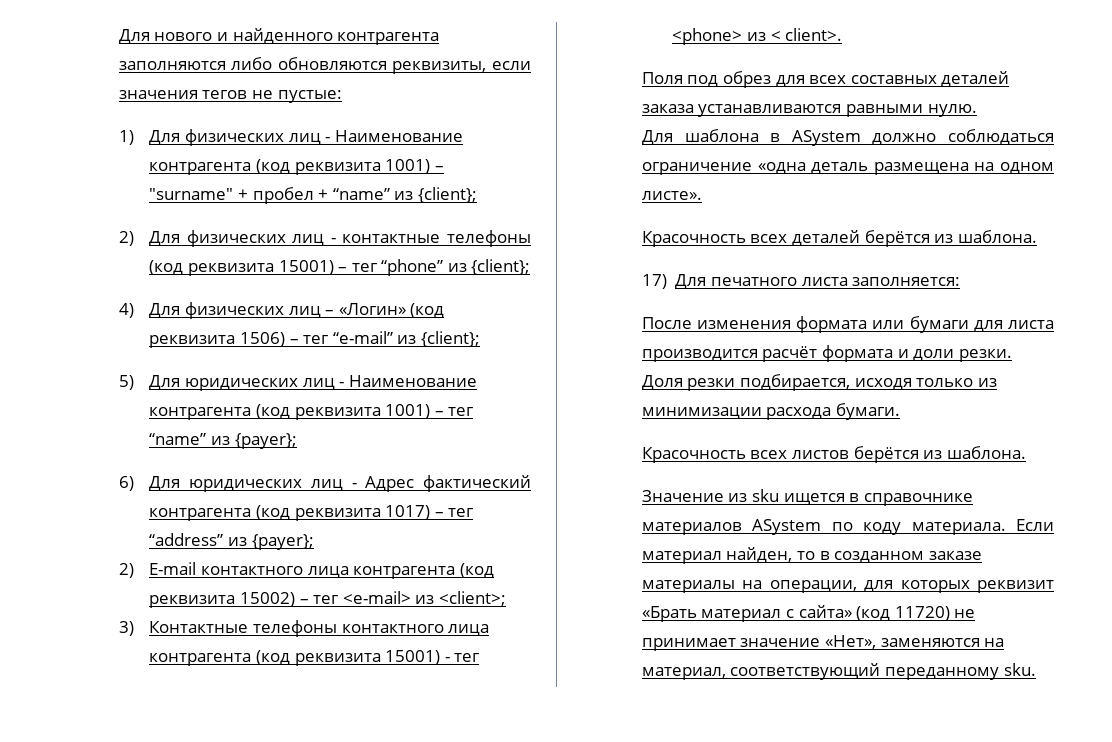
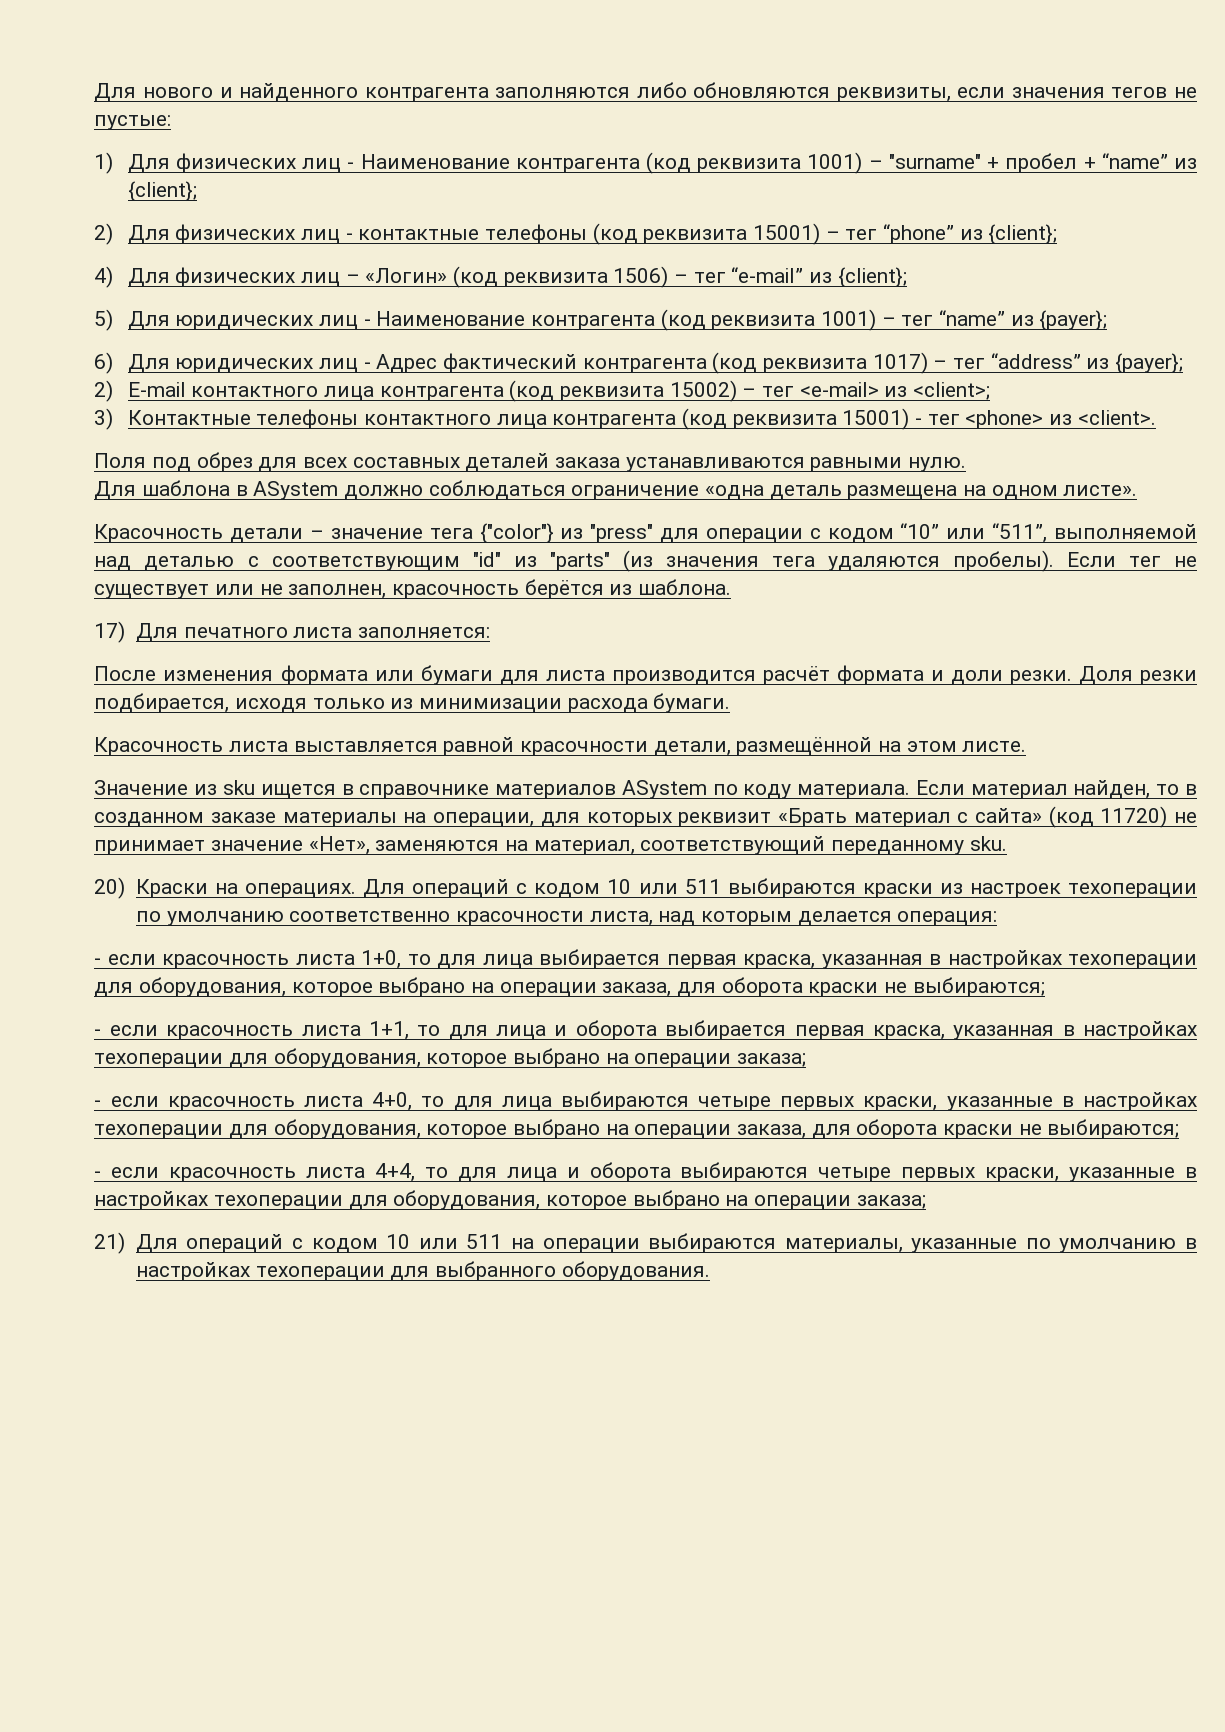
[770,28,843,41] < client>. -> [1077,410,1156,425] <client>.
[750,230,861,246] всех деталей -> [230,523,1197,544] [94,550,1197,572] [94,584,520,599] детали – значение тега {"color"} из "press" для операции с кодом “10” или “511”, выполняемой над деталью с соответствующим "id" из "parts" (из значения тега удаляются пробелы). Если тег не существует или не заполнен, красочность
[750,446,1026,463] всех листов берётся из шаблона. -> [229,737,1027,756] листа выставляется равной красочности детали, размещённой на этом листе.
(1036, 669) none -> [94,877,1197,899] [135,911,998,926] [94,949,1197,969] [94,977,1045,997] [94,1020,1197,1040] [94,1048,807,1068] [94,1091,1197,1111] [94,1119,1180,1139] [94,1162,1198,1182] [94,1190,926,1210] [94,1232,1197,1254] [135,1261,710,1281] // 20) Краски на операциях. Для операций с кодом 10 или 511 выбираются краски из настроек техоперации по умолчанию соответственно красочности листа, над которым делается операция: // - если красочность листа 1+0, то для лица выбирается первая краска, указанная в настройках техоперации для оборудования, которое выбрано на операции заказа, для оборота краски не выбираются; // - если красочность листа 1+1, то для лица и оборота выбирается первая краска, указанная в настройках техоперации для оборудования, которое выбрано на операции заказа; // - если красочность листа 4+0, то для лица выбираются четыре первых краски, указанные в настройках техоперации для оборудования, которое выбрано на операции заказа, для оборота краски не выбираются; // - если красочность листа 4+4, то для лица и оборота выбираются четыре первых краски, указанные в настройках техоперации для оборудования, которое выбрано на операции заказа; // 21) Для операций с кодом 10 или 511 на операции выбираются материалы, указанные по умолчанию в настройках техоперации для выбранного оборудования.

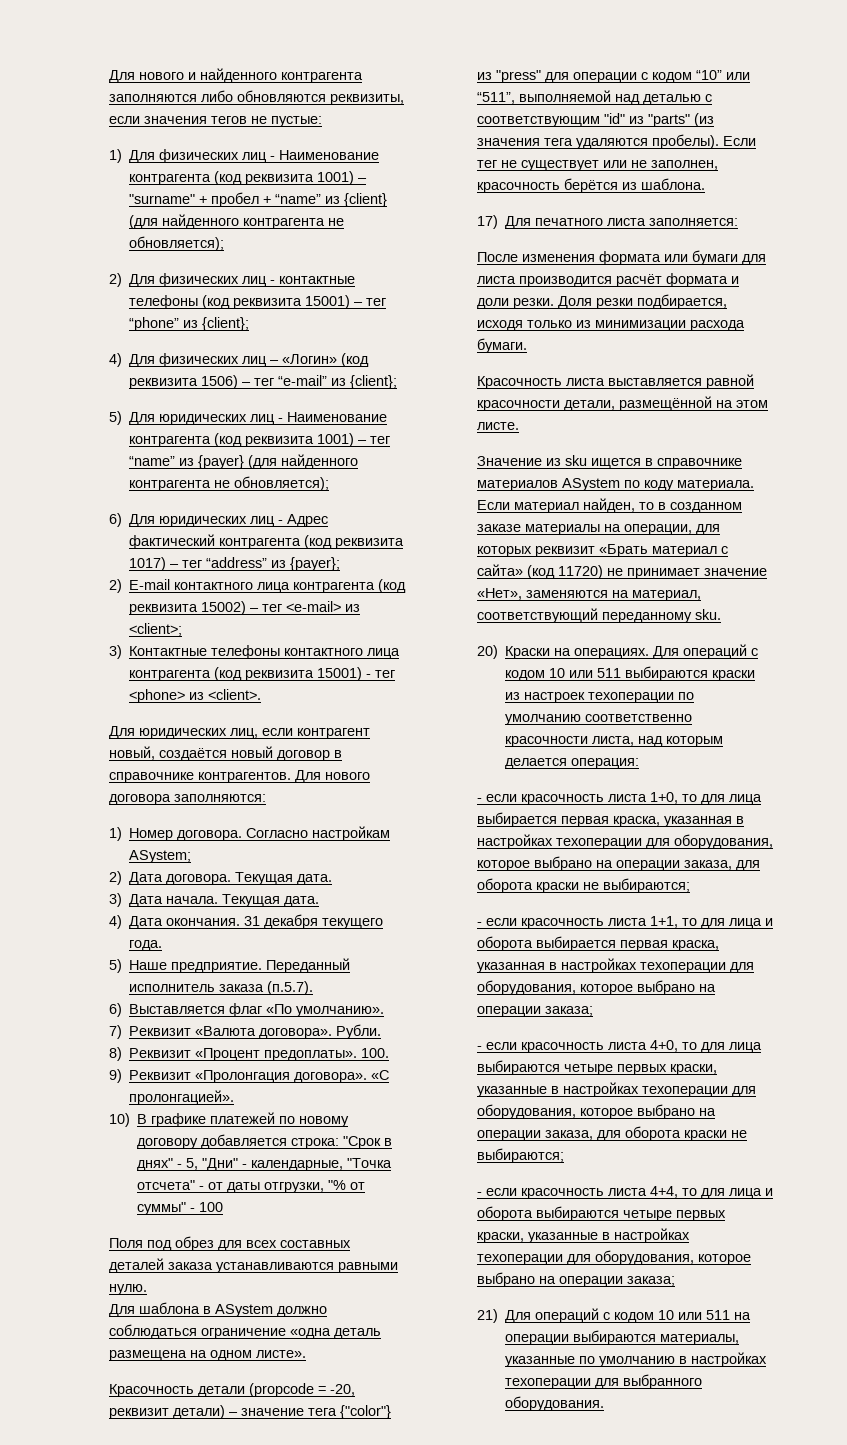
[127,181,197,202] {client}; -> [343,193,387,207] [128,214,344,229] [128,236,224,251] {client} (для найденного контрагента не обновляется);
[1039,310,1108,331] {payer}; -> [197,454,358,469] [128,476,329,491] {payer} (для найденного контрагента не обновляется);
(1156, 417) none -> [108,726,370,739] [108,746,342,761] [108,770,370,783] [108,794,266,805] [108,826,390,841] [128,850,191,863] [108,871,332,885] [108,893,319,907] [108,914,383,929] [128,940,162,951] [108,958,350,973] [128,981,313,995] [108,1003,384,1017] [108,1024,381,1039] [108,1047,389,1061] [108,1069,389,1083] [128,1090,234,1105] [108,1112,349,1127] [136,1134,392,1149] [136,1158,392,1171] [136,1180,365,1193] [136,1202,223,1215] // Для юридических лиц, если контрагент новый, создаётся новый договор в справочнике контрагентов. Для нового договора заполняются: // 1) Номер договора. Согласно настройкам ASystem; // 2) Дата договора. Текущая дата. // 3) Дата начала. Текущая дата. // 4) Дата окончания. 31 декабря текущего года. // 5) Наше предприятие. Переданный исполнитель заказа (п.5.7). // 6) Выставляется флаг «По умолчанию». // 7) Реквизит «Валюта договора». Рубли. // 8) Реквизит «Процент предоплаты». 100. // 9) Реквизит «Пролонгация договора». «С пролонгацией». // 10) В графике платежей по новому договору добавляется строка: "Срок в днях" - 5, "Дни" - календарные, "Точка отсчета" - от даты отгрузки, "% от суммы" - 100
(304, 535) none -> [248,1383,355,1397] [108,1405,225,1419] (propcode = -20, реквизит детали)

